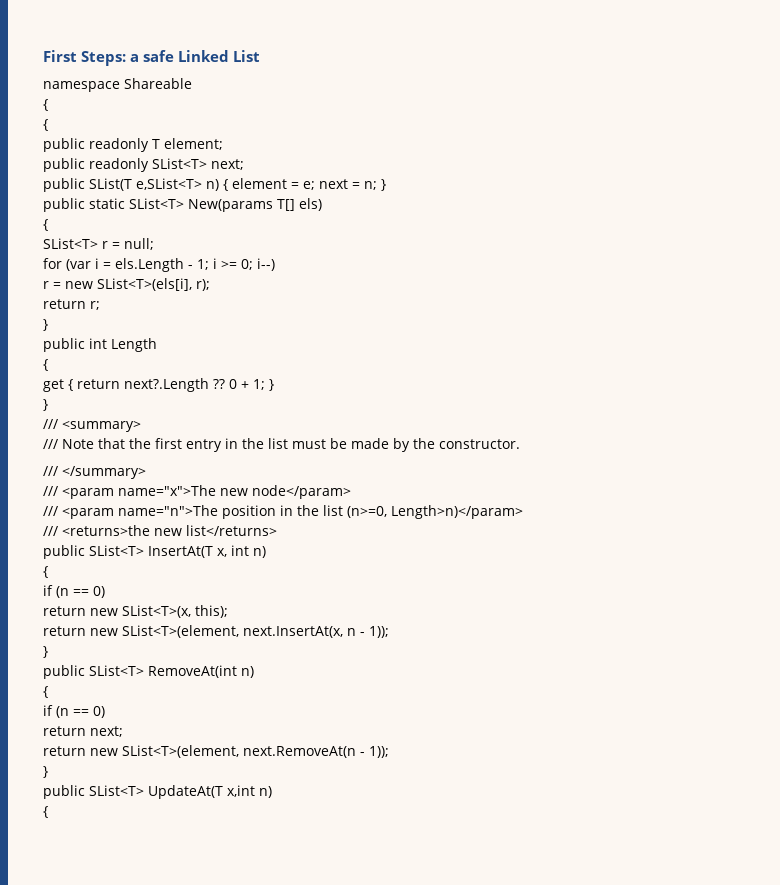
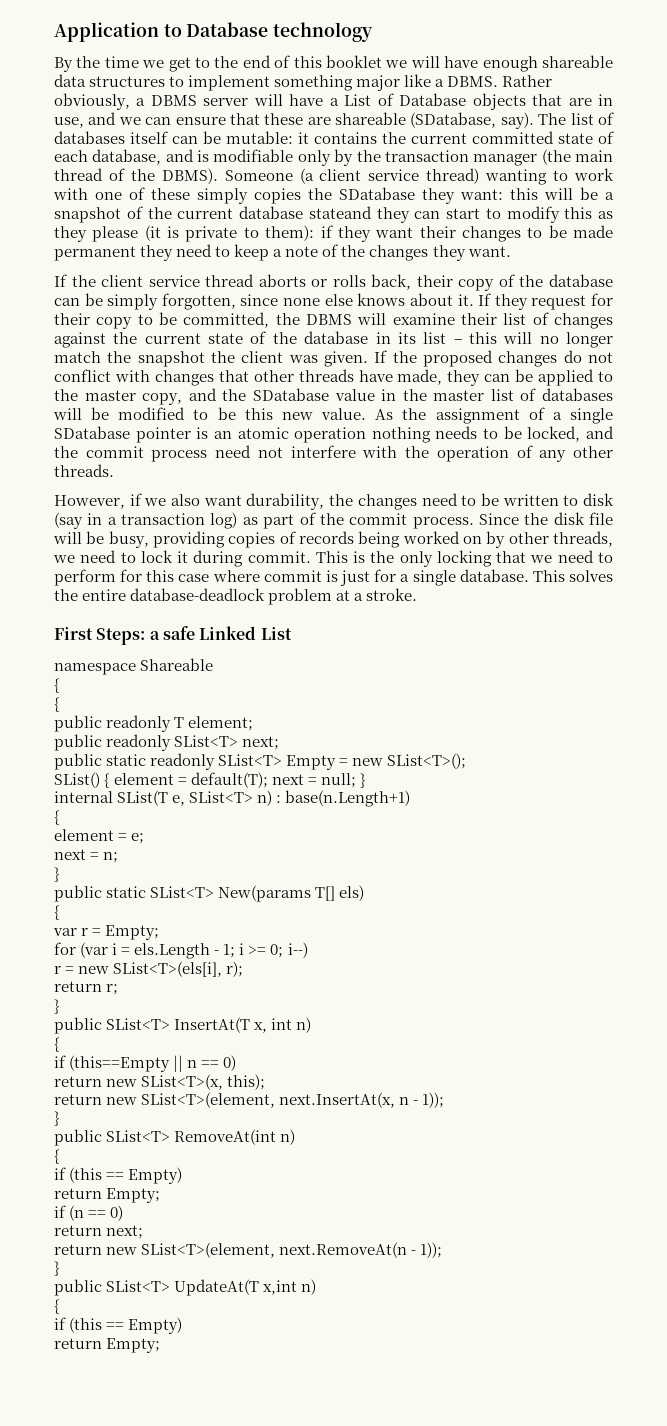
(43, 56) none -> [54,22,374,42] [54,55,613,72] [54,74,553,91] [54,93,613,110] [54,112,614,129] [54,131,614,144] [54,149,614,166] [54,168,615,185] [53,187,614,204] [54,206,613,223] [54,225,614,242] [54,244,511,261] [54,274,614,291] [54,293,614,310] [54,312,613,329] [54,331,613,348] [54,350,613,367] [54,369,613,386] [54,388,613,405] [53,407,613,424] [54,426,614,443] [54,445,614,462] [54,464,114,477] [54,493,614,510] [54,512,613,529] [53,531,613,548] [53,550,613,567] [54,569,613,586] [54,588,418,605] Application to Database technology // By the time we get to the end of this booklet we will have enough shareable data structures to implement something major like a DBMS. Rather obviously, a DBMS server will have a List of Database objects that are in use, and we can ensure that these are shareable (SDatabase, say). The list of databases itself can be mutable: it contains the current committed state of each database, and is modifiable only by the transaction manager (the main thread of the DBMS). Someone (a client service thread) wanting to work with one of these simply copies the SDatabase they want: this will be a snapshot of the current database stateand they can start to modify this as they please (it is private to them): if they want their changes to be made permanent they need to keep a note of the changes they want. // If the client service thread aborts or rolls back, their copy of the database can be simply forgotten, since none else knows about it. If they request for their copy to be committed, the DBMS will examine their list of changes against the current state of the database in its list – this will no longer match the snapshot the client was given. If the proposed changes do not conflict with changes that other threads have made, they can be applied to the master copy, and the SDatabase value in the master list of databases will be modified to be this new value. As the assignment of a single SDatabase pointer is an atomic operation nothing needs to be locked, and the commit process need not interfere with the operation of any other threads. // However, if we also want durability, the changes need to be written to disk (say in a transaction log) as part of the commit process. Since the disk file will be busy, providing copies of records being worked on by other threads, we need to lock it during commit. This is the only locking that we need to perform for this case where commit is just for a single database. This solves the entire database-deadlock problem at a stroke. //
[89,178,228,191] SList(T e,SList<T> n) { -> [106,753,467,770] [54,772,367,788] [54,790,411,807] [54,810,60,825] static readonly SList<T> Empty = new SList<T>(); // SList() { element = default(T); next = null; } // internal SList(T e, SList<T> n) : base(n.Length+1) // { //
(315, 185) none -> (145, 838) //
(377, 185) none -> (119, 857) //
[43,238,154,250] SList<T> r = null; -> [53,925,160,940] var r = Empty;
[43,338,157,352] [43,359,48,371] [43,378,274,392] [43,399,48,411] [43,419,141,432] [43,438,520,452] [43,466,146,479] [43,485,351,499] [43,505,523,519] [43,525,277,536] // public int Length // { // get { return next?.Length ?? 0 + 1; } // } // /// <summary> // /// Note that the first entry in the list must be made by the constructor. // /// </summary> // /// <param name="x">The new node</param> // /// <param name="n">The position in the list (n>=0, Length>n)</param> // /// <returns>the new list</returns> -> (60, 1006) none
[56,586,69,598] (n -> [69,1055,198,1072] (this==Empty || n
(48, 692) none -> [54,1167,183,1184] [54,1188,161,1203] // if (this == Empty) // return Empty;
(48, 812) none -> [54,1317,183,1334] [54,1338,161,1353] // if (this == Empty) // return Empty;

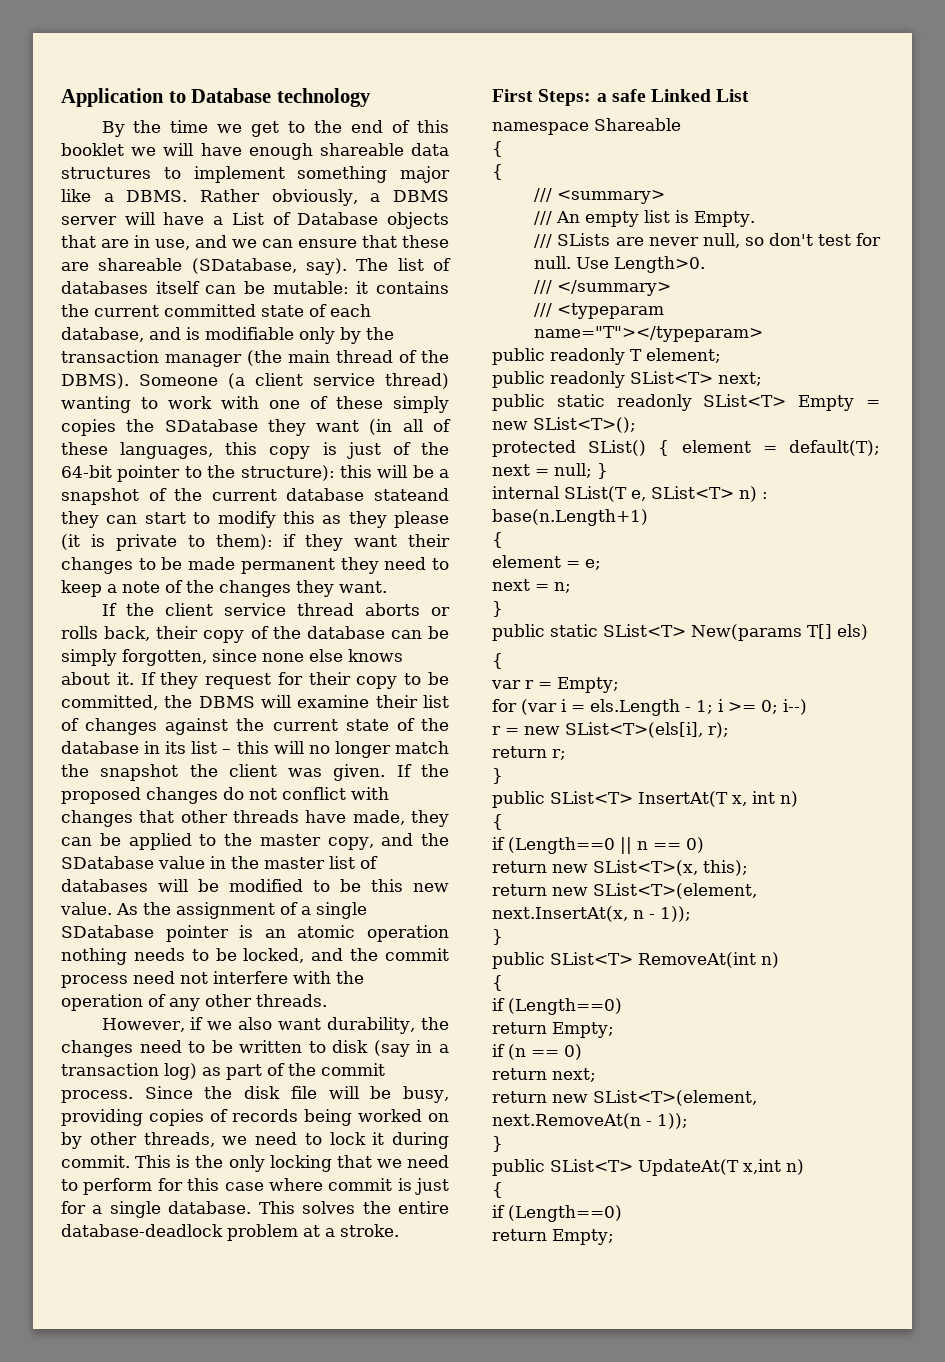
[460,189,503,200] want: -> [316,419,451,435] [61,442,450,459] [61,465,335,482] want (in all of these languages, this copy is just of the 64-bit pointer to the structure):
(60, 704) none -> [534,188,666,204] [534,210,756,227] [534,233,881,248] [534,256,706,273] [534,280,672,296] [534,303,665,319] [534,326,764,342] // /// <summary> // /// An empty list is Empty. // /// SLists are never null, so don't test for null. Use Length>0. // /// </summary> // /// <typeparam name="T"></typeparam>
(467, 761) none -> [492,440,576,457] protected
[69,1055,171,1072] (this==Empty -> [508,837,615,854] (Length==0
[69,1167,183,1184] (this == Empty) -> [508,998,622,1015] (Length==0)
[69,1317,183,1334] (this == Empty) -> [508,1205,622,1222] (Length==0)

